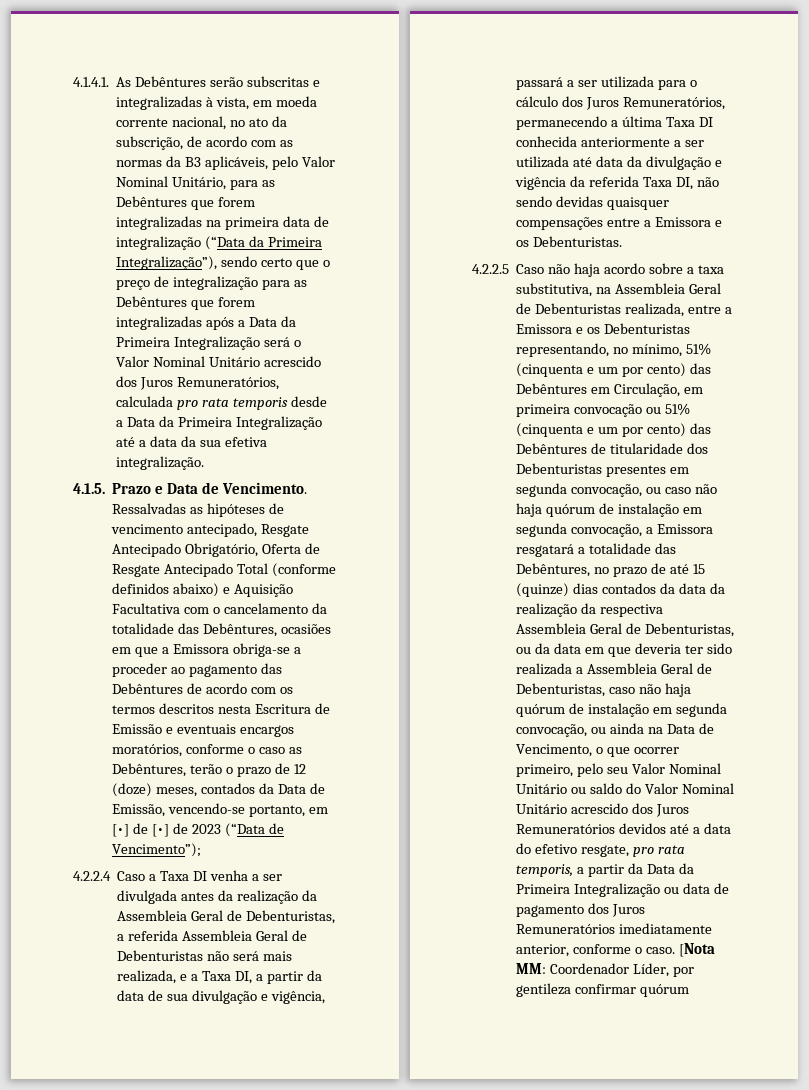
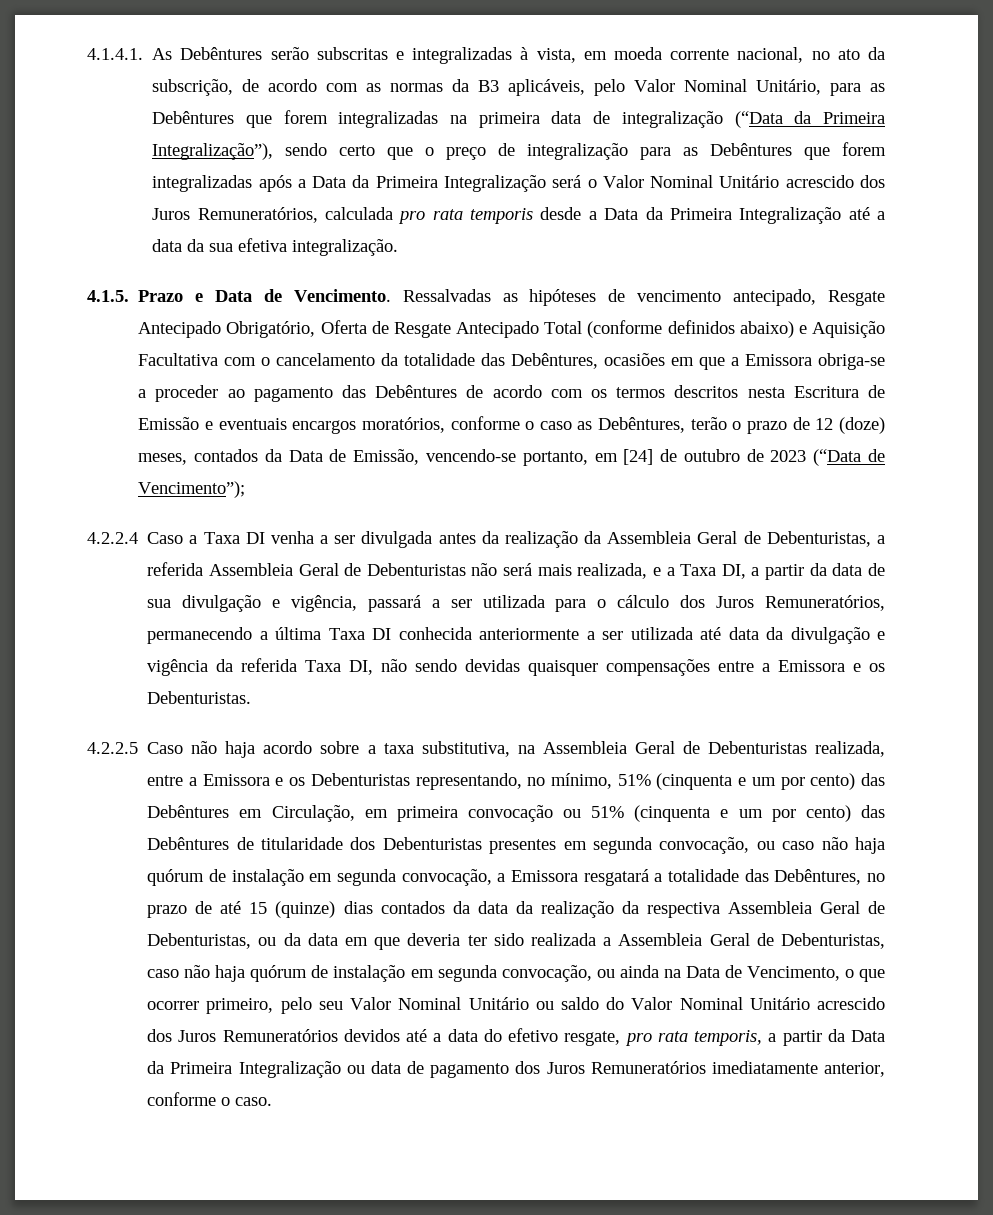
[112,823,170,837] [•] de [•] -> [623,449,740,465] [24] de outubro
[678,943,715,957] [516,963,694,977] [516,983,690,997] [Nota MM: Coordenador Líder, por gentileza confirmar quórum -> (273, 1101) none

